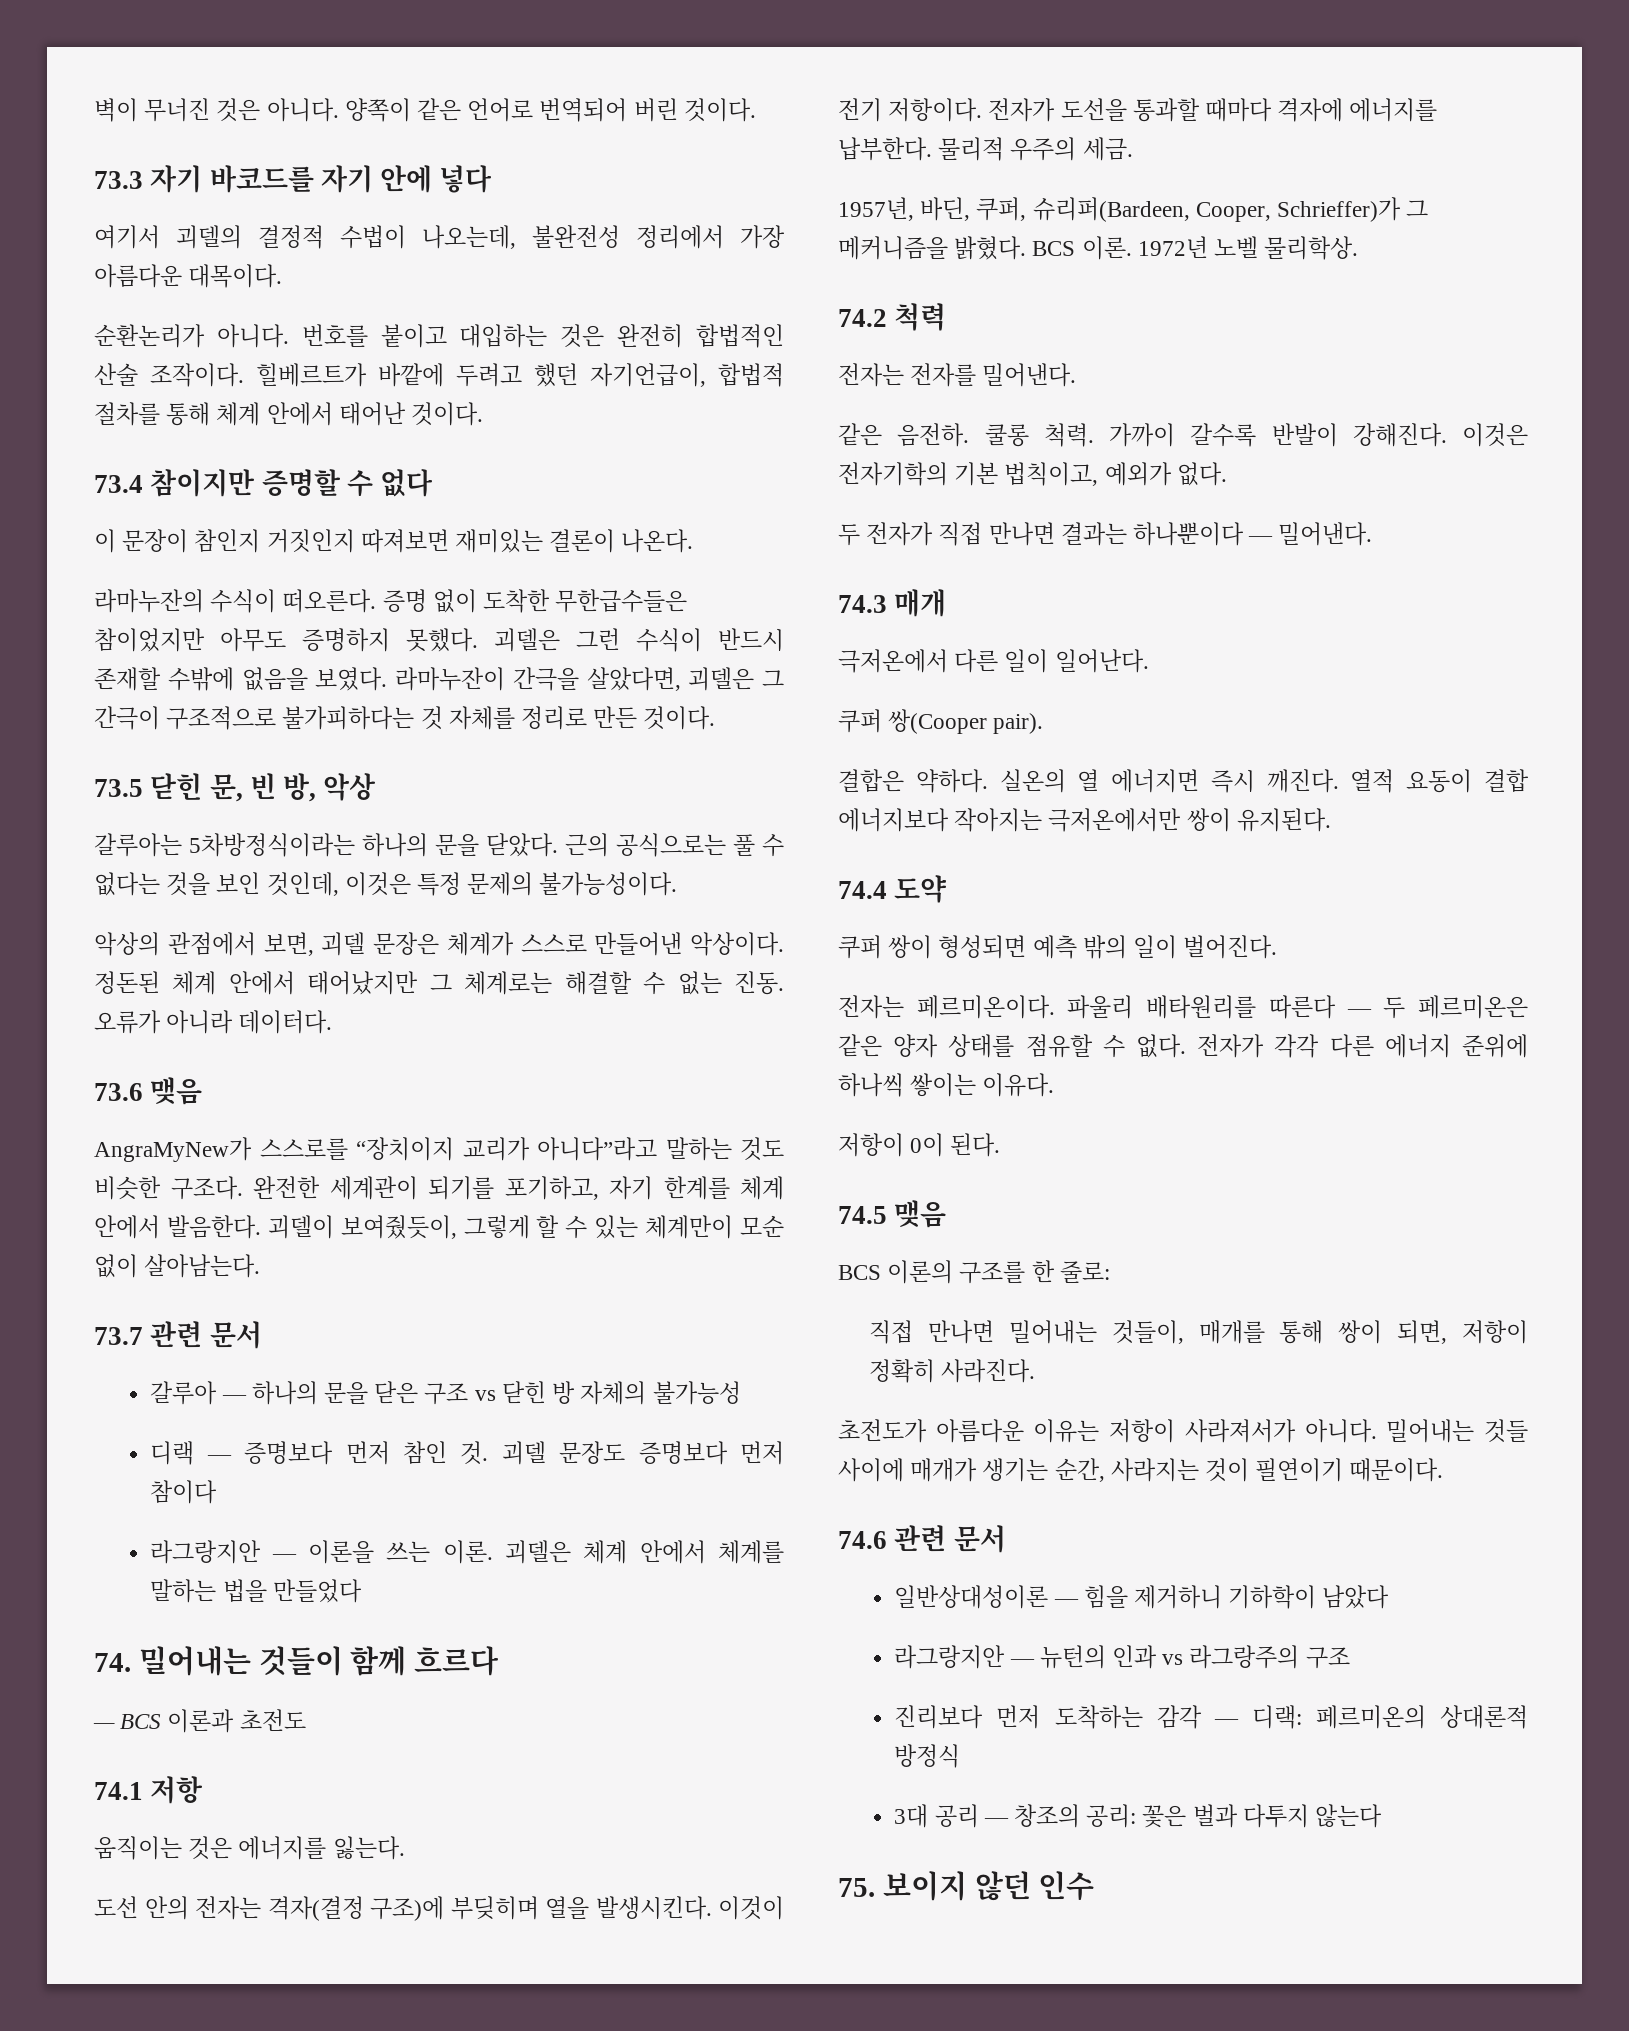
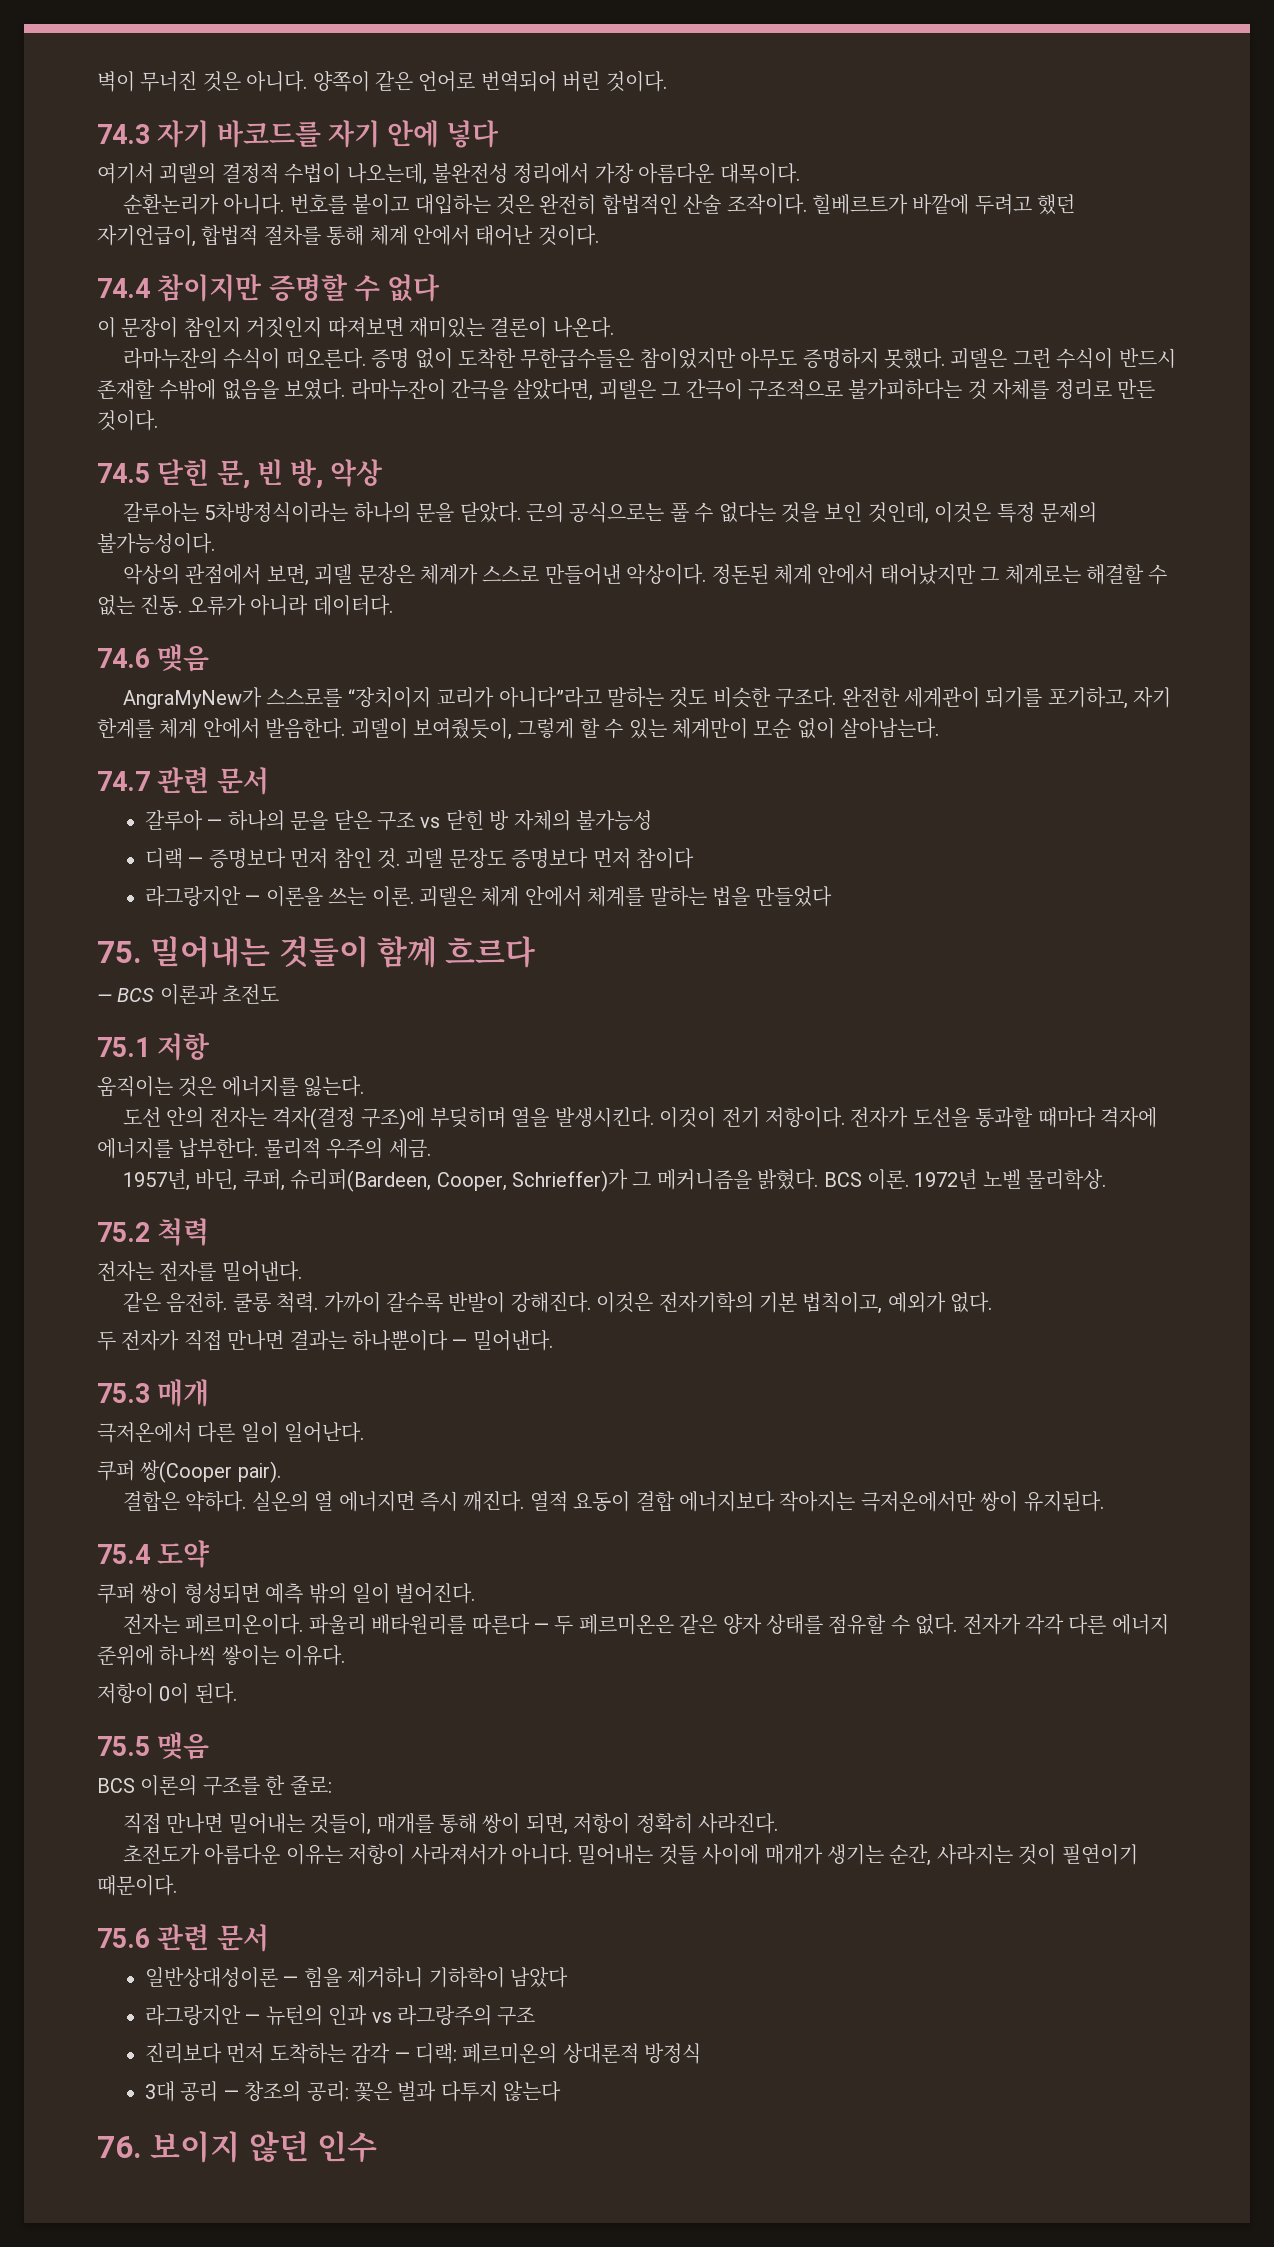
[94,171,143,189] 73.3 -> [97,124,150,144] 74.3
[94,475,143,493] 73.4 -> [97,278,150,298] 74.4
[94,779,143,797] 73.5 -> [97,463,150,483] 74.5
[94,1083,143,1101] 73.6 -> [97,648,150,668] 74.6
[94,1327,143,1345] 73.7 -> [97,771,150,791] 74.7
[94,1653,131,1672] 74. -> [97,941,142,963] 75.
[94,1782,143,1800] 74.1 -> [97,1037,150,1057] 75.1
[838,309,887,327] 74.2 -> [97,1222,150,1242] 75.2
[838,595,887,613] 74.3 -> [97,1383,150,1403] 75.3
[838,881,887,899] 74.4 -> [97,1544,150,1564] 75.4
[838,1206,887,1224] 74.5 -> [97,1736,150,1756] 75.5
[838,1531,887,1549] 74.6 -> [97,1928,150,1948] 75.6
[838,1878,875,1897] 75. -> [97,2136,142,2158] 76.

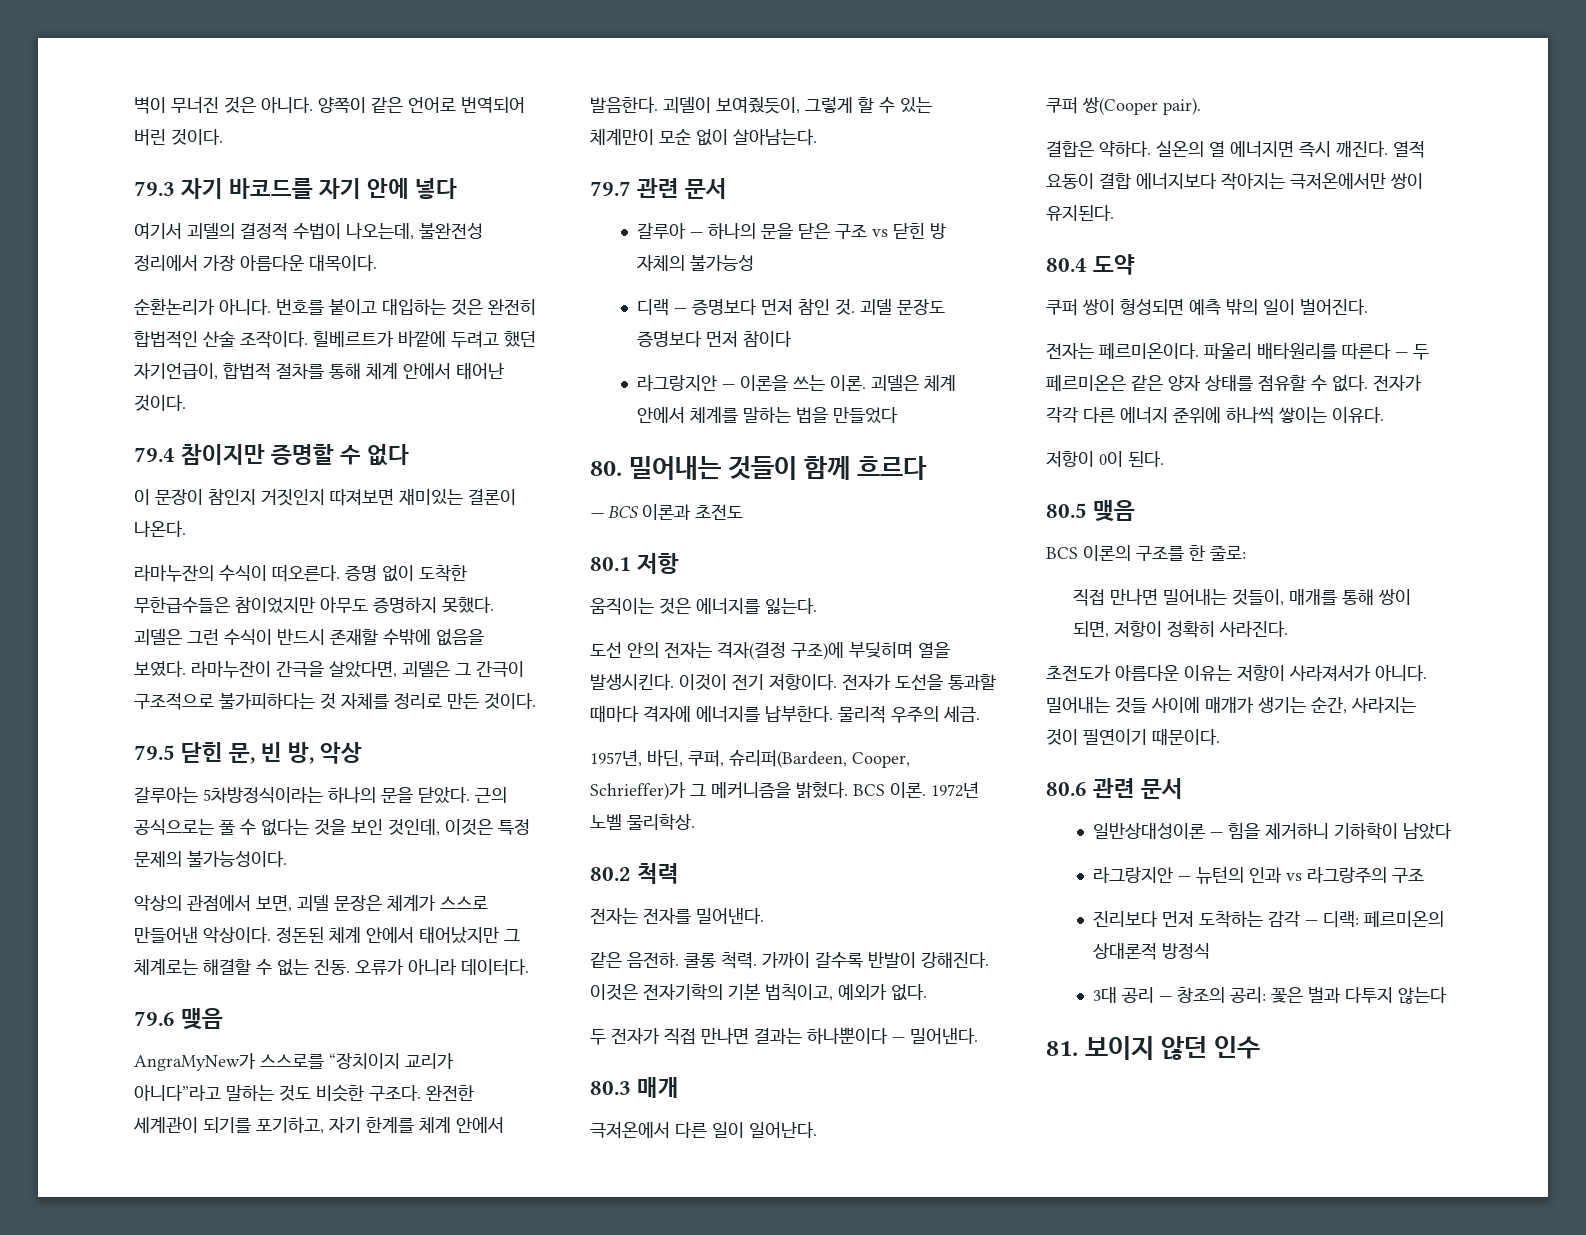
[97,124,150,144] 74.3 -> [134,181,175,196] 79.3
[97,278,150,298] 74.4 -> [134,447,175,462] 79.4
[97,463,150,483] 74.5 -> [134,745,175,760] 79.5
[97,648,150,668] 74.6 -> [134,1011,175,1026] 79.6
[97,771,150,791] 74.7 -> [590,181,631,196] 79.7
[97,941,142,963] 75. -> [590,461,622,476] 80.
[97,1037,150,1057] 75.1 -> [590,557,631,571] 80.1
[97,1222,150,1242] 75.2 -> [590,867,631,881] 80.2
[97,1383,150,1403] 75.3 -> [590,1081,631,1095] 80.3
[97,1544,150,1564] 75.4 -> [1046,258,1087,272] 80.4
[97,1736,150,1756] 75.5 -> [1046,503,1087,518] 80.5
[97,1928,150,1948] 75.6 -> [1046,782,1087,796] 80.6
[97,2136,142,2158] 76. -> [1046,1041,1078,1056] 81.

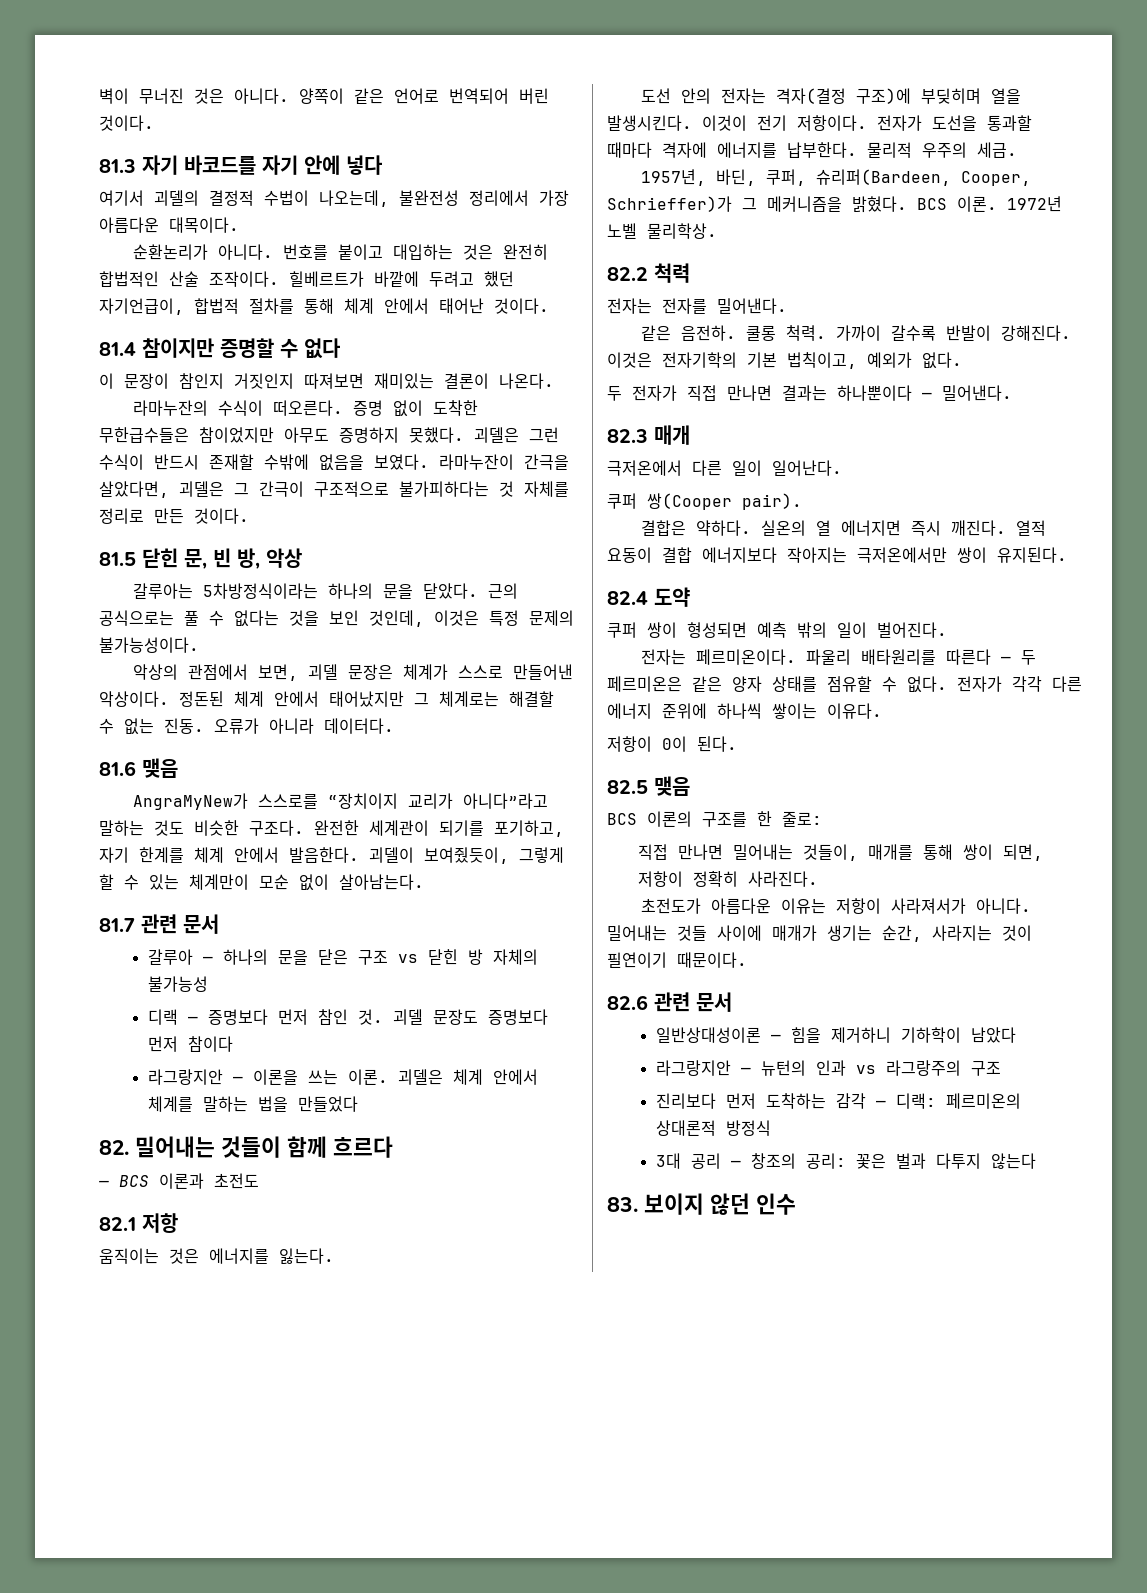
[134,181,175,196] 79.3 -> [99,159,136,173] 81.3
[134,447,175,462] 79.4 -> [99,342,136,356] 81.4
[134,745,175,760] 79.5 -> [99,552,136,566] 81.5
[134,1011,175,1026] 79.6 -> [99,761,136,776] 81.6
[590,181,631,196] 79.7 -> [99,918,135,932] 81.7
[590,461,622,476] 80. -> [99,1140,129,1155] 82.
[590,557,631,571] 80.1 -> [99,1217,136,1231] 82.1
[590,867,631,881] 80.2 -> [607,267,648,281] 82.2
[590,1081,631,1095] 80.3 -> [607,429,648,443] 82.3
[1046,258,1087,272] 80.4 -> [607,591,648,605] 82.4
[1046,503,1087,518] 80.5 -> [607,780,648,794] 82.5
[1046,782,1087,796] 80.6 -> [607,995,648,1010] 82.6
[1046,1041,1078,1056] 81. -> [607,1197,638,1212] 83.

